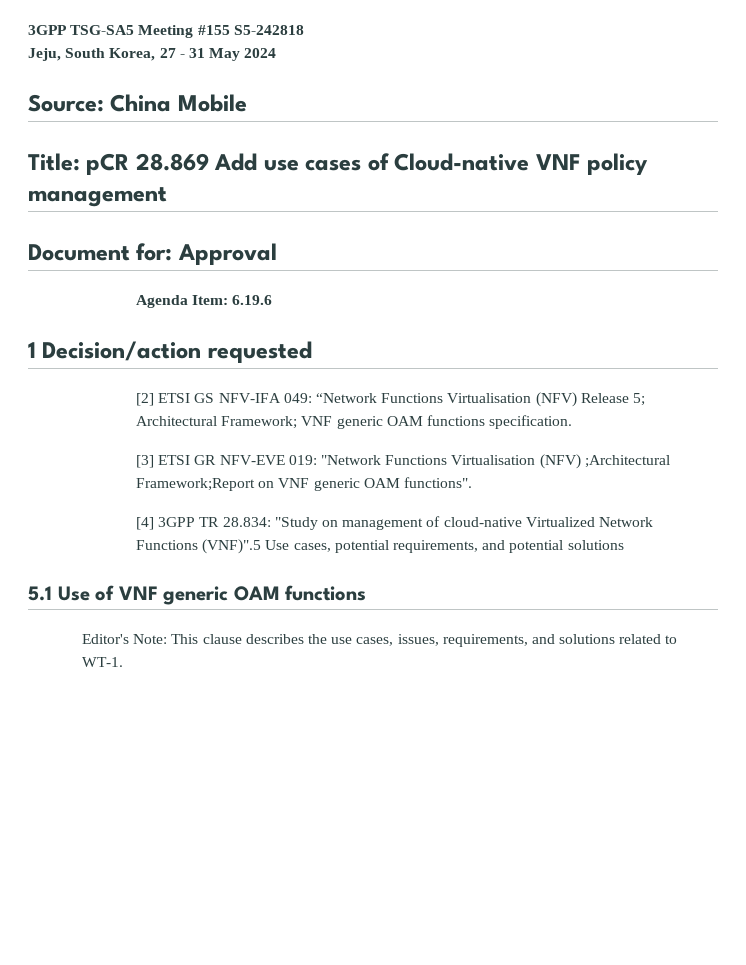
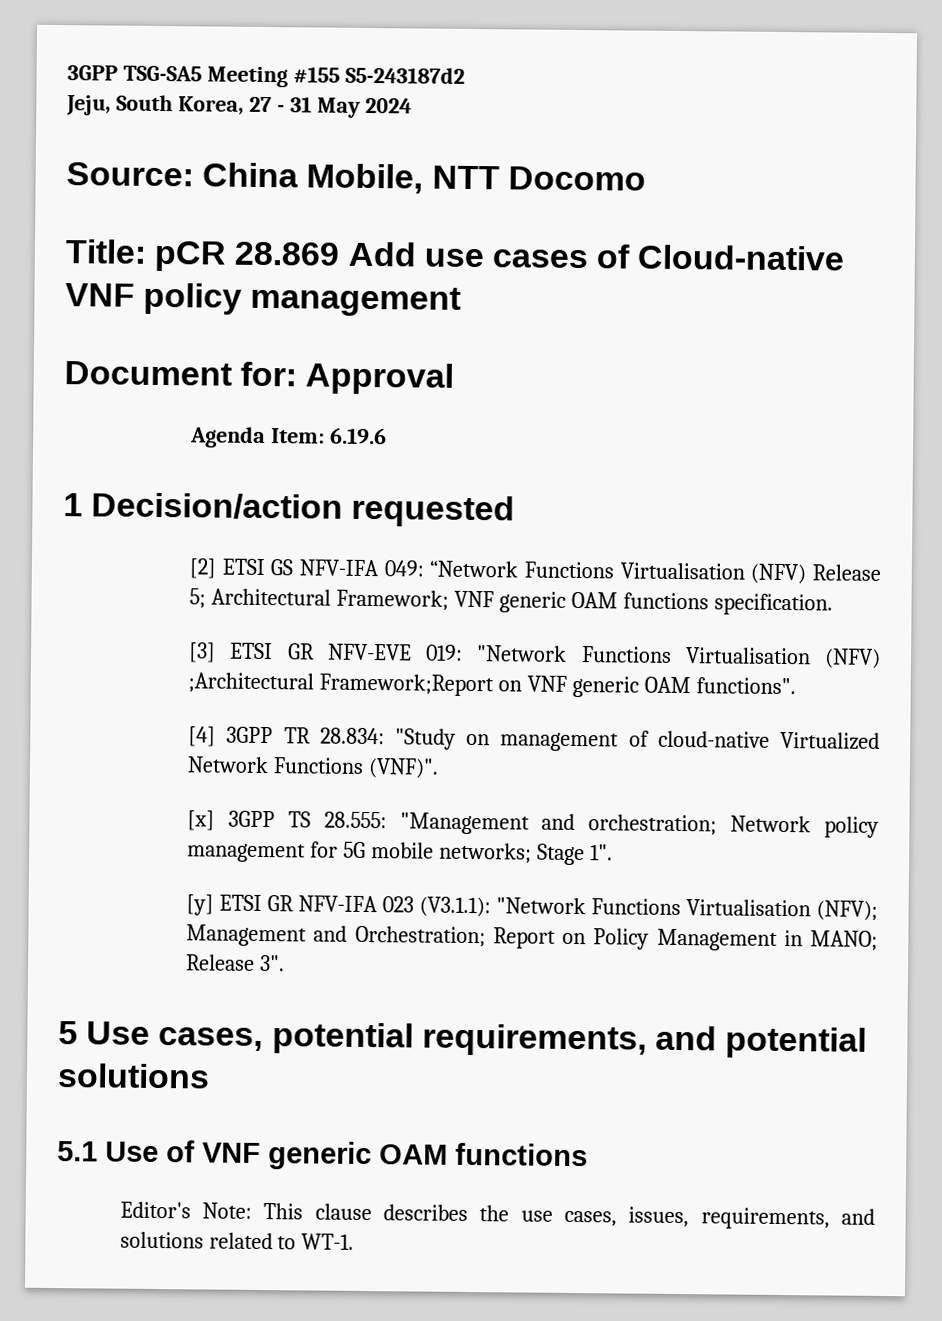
[233,25,304,35] S5-242818 -> [344,66,465,84] S5-243187d2
[177,94,247,112] Mobile -> [306,163,646,194] Mobile, NTT Docomo
[202,539,262,554] (VNF)".5 -> [368,758,440,779] [187,810,879,838] [187,841,613,866] [186,894,878,921] [186,924,878,951] [186,954,286,972] [58,1021,78,1045] (VNF)". // [x] 3GPP TS 28.555: "Management and orchestration; Network policy management for 5G mobile networks; Stage 1". // [y] ETSI GR NFV-IFA 023 (V3.1.1): "Network Functions Virtualisation (NFV); Management and Orchestration; Report on Policy Management in MANO; Release 3". // 5

